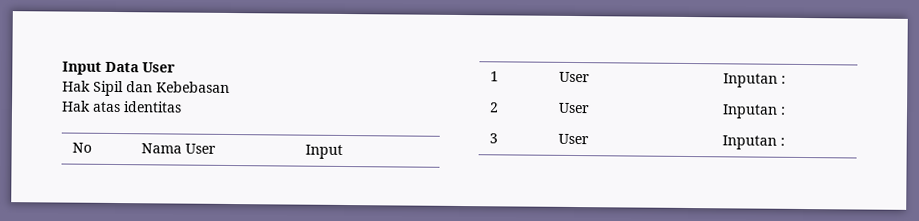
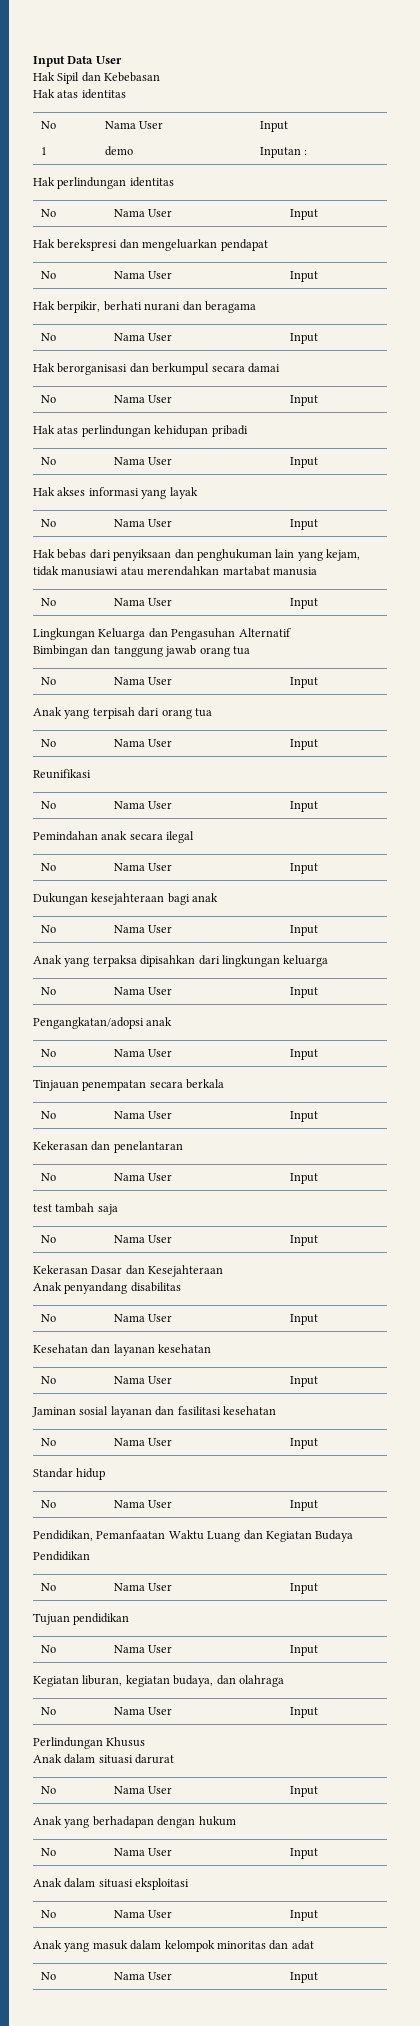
[558,71,590,83] [722,73,786,88] [488,102,499,113] [557,102,590,114] [721,104,786,119] [488,133,498,144] [557,133,589,145] [721,135,785,150] User | Inputan : // 2 | User | Inputan : // 3 | User | Inputan : -> [104,146,133,156] [259,147,308,158] [33,177,174,189] [40,209,56,217] [113,209,173,217] [289,209,318,220] [33,239,268,251] [40,271,56,279] [113,271,173,279] [289,271,318,282] [33,301,256,313] [40,333,56,341] [113,333,173,341] [289,333,318,344] [33,363,280,375] [40,395,56,403] [113,395,173,403] [289,395,318,406] [33,425,248,437] [40,457,56,465] [113,457,173,465] [289,457,318,468] [33,487,198,499] [40,519,56,527] [113,519,173,527] [289,519,318,530] [33,549,360,561] [33,566,317,576] [40,598,56,606] [113,598,173,606] [289,598,318,609] [33,628,291,640] [33,645,250,657] [40,677,56,685] [113,677,173,685] [289,677,318,688] [33,707,212,719] [40,739,56,747] [113,739,173,747] [289,739,318,750] [33,769,91,779] [40,801,56,809] [113,801,173,809] [289,801,318,812] [33,831,195,843] [40,863,56,871] [113,863,173,871] [289,863,318,874] [33,893,219,905] [40,925,56,933] [113,925,173,933] [289,925,318,936] [33,955,329,967] [40,987,56,995] [113,987,173,995] [289,987,318,998] [33,1017,173,1029] [40,1049,56,1057] [113,1049,173,1057] [289,1049,318,1060] [33,1079,225,1091] [40,1111,56,1119] [113,1111,173,1119] [289,1111,318,1122] [33,1141,183,1153] [40,1173,56,1181] [113,1173,173,1181] [289,1173,318,1184] [33,1203,118,1215] [40,1235,56,1243] [113,1235,173,1243] [289,1235,318,1246] [33,1265,224,1277] [33,1282,181,1294] [40,1314,56,1322] [113,1314,173,1322] [289,1314,318,1325] [33,1344,212,1356] [40,1376,56,1384] [113,1376,173,1384] [289,1376,318,1387] [32,1406,276,1418] [40,1438,56,1446] [113,1438,173,1446] [289,1438,318,1449] [33,1468,106,1480] [40,1500,56,1508] [113,1500,173,1508] [289,1500,318,1511] [33,1530,354,1542] [33,1551,90,1561] [40,1583,56,1591] [113,1583,173,1591] [289,1583,318,1594] [33,1613,130,1625] [40,1645,56,1653] [113,1645,173,1653] [289,1645,318,1656] [33,1675,284,1687] [40,1707,56,1715] [113,1707,173,1715] [289,1707,318,1718] [33,1737,146,1749] [33,1754,175,1764] [40,1786,56,1794] [113,1786,173,1794] [289,1786,318,1797] [33,1816,236,1828] [40,1848,56,1856] [113,1848,173,1856] [289,1848,318,1859] [33,1878,190,1890] [40,1910,56,1918] [113,1910,173,1918] [289,1910,318,1921] [33,1940,314,1952] [40,1972,56,1980] [113,1972,173,1980] [289,1972,318,1983] demo | Inputan : // Hak perlindungan identitas // No | Nama User | Input // Hak berekspresi dan mengeluarkan pendapat // No | Nama User | Input // Hak berpikir, berhati nurani dan beragama // No | Nama User | Input // Hak berorganisasi dan berkumpul secara damai // No | Nama User | Input // Hak atas perlindungan kehidupan pribadi // No | Nama User | Input // Hak akses informasi yang layak // No | Nama User | Input // Hak bebas dari penyiksaan dan penghukuman lain yang kejam, tidak manusiawi atau merendahkan martabat manusia // No | Nama User | Input // Lingkungan Keluarga dan Pengasuhan Alternatif // Bimbingan dan tanggung jawab orang tua // No | Nama User | Input // Anak yang terpisah dari orang tua // No | Nama User | Input // Reunifikasi // No | Nama User | Input // Pemindahan anak secara ilegal // No | Nama User | Input // Dukungan kesejahteraan bagi anak // No | Nama User | Input // Anak yang terpaksa dipisahkan dari lingkungan keluarga // No | Nama User | Input // Pengangkatan/adopsi anak // No | Nama User | Input // Tinjauan penempatan secara berkala // No | Nama User | Input // Kekerasan dan penelantaran // No | Nama User | Input // test tambah saja // No | Nama User | Input // Kekerasan Dasar dan Kesejahteraan // Anak penyandang disabilitas // No | Nama User | Input // Kesehatan dan layanan kesehatan // No | Nama User | Input // Jaminan sosial layanan dan fasilitasi kesehatan // No | Nama User | Input // Standar hidup // No | Nama User | Input // Pendidikan, Pemanfaatan Waktu Luang dan Kegiatan Budaya // Pendidikan // No | Nama User | Input // Tujuan pendidikan // No | Nama User | Input // Kegiatan liburan, kegiatan budaya, dan olahraga // No | Nama User | Input // Perlindungan Khusus // Anak dalam situasi darurat // No | Nama User | Input // Anak yang berhadapan dengan hukum // No | Nama User | Input // Anak dalam situasi eksploitasi // No | Nama User | Input // Anak yang masuk dalam kelompok minoritas dan adat // No | Nama User | Input

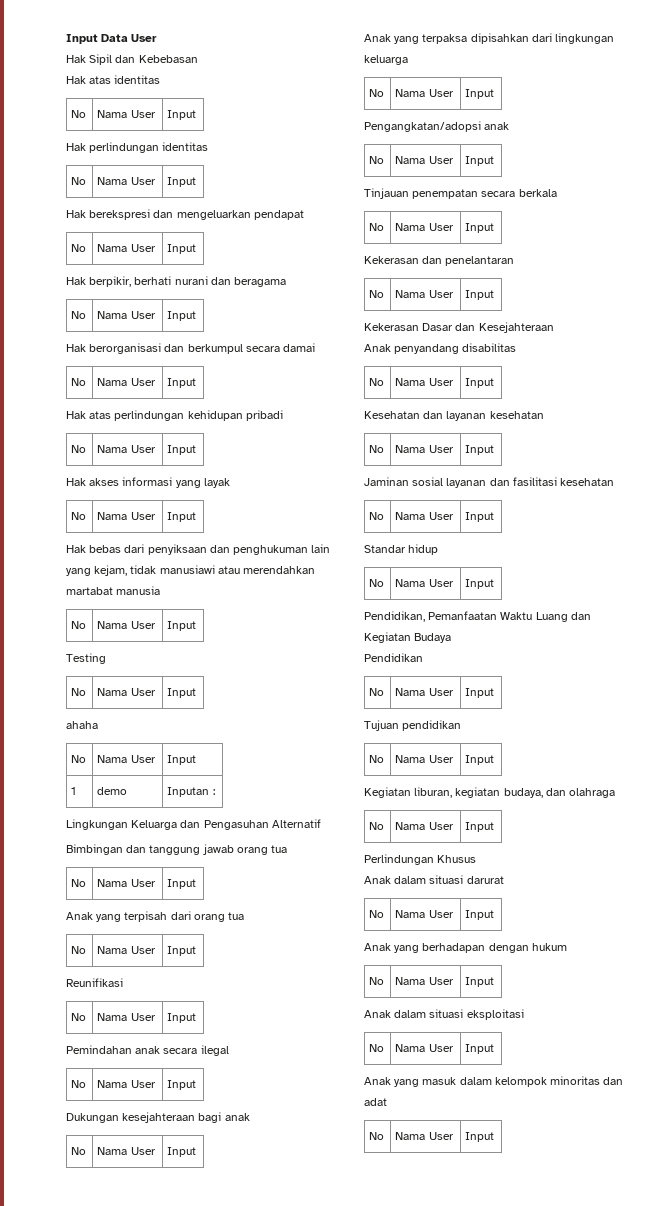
[40,147,47,155] [104,146,133,156] [259,147,308,158] // 1 | demo | Inputan : -> (197, 115) none
(318, 603) none -> [66,653,106,664] [71,688,87,696] [97,688,156,696] [167,688,197,698] [66,721,98,729] [71,755,87,763] [97,755,156,763] [167,755,197,765] [71,787,77,795] [97,787,128,795] [167,787,215,797] // Testing // No | Nama User | Input // ahaha // No | Nama User | Input // 1 | demo | Inputan :
[33,1203,118,1215] [40,1235,56,1243] [113,1235,173,1243] [289,1235,318,1246] // test tambah saja // No | Nama User | Input -> (495, 295) none

